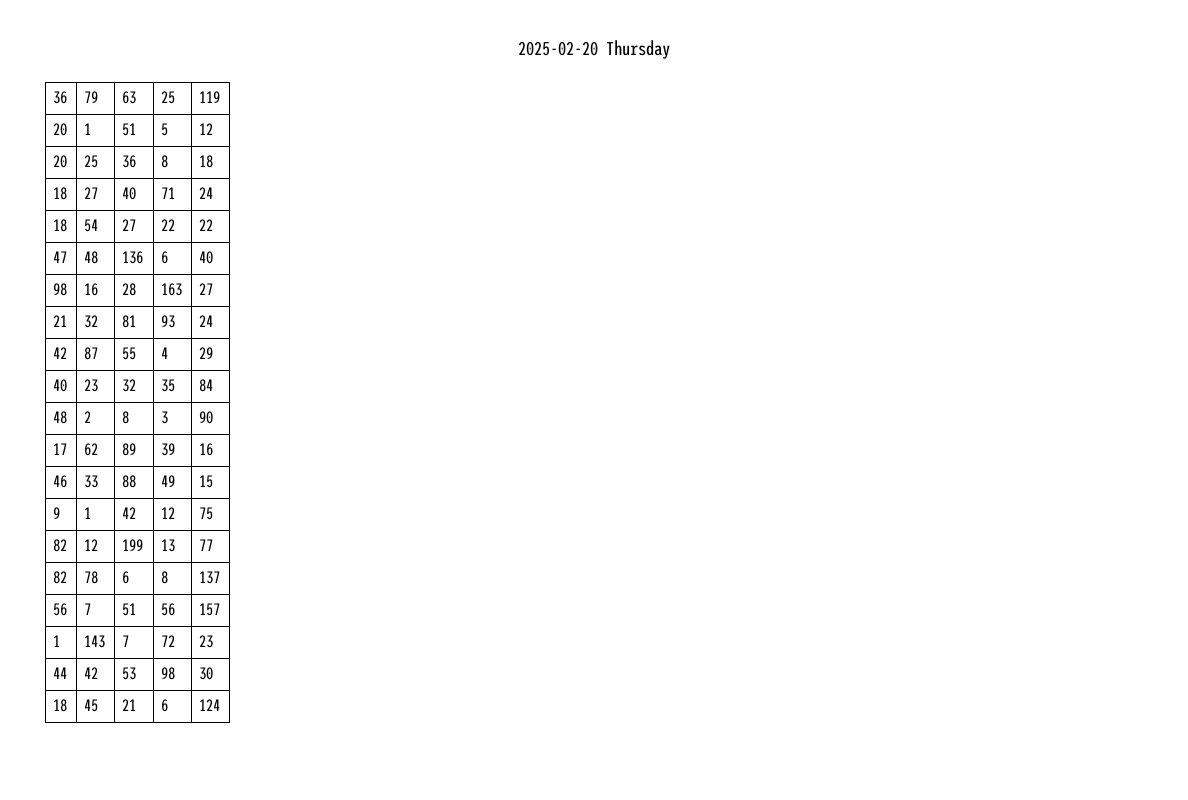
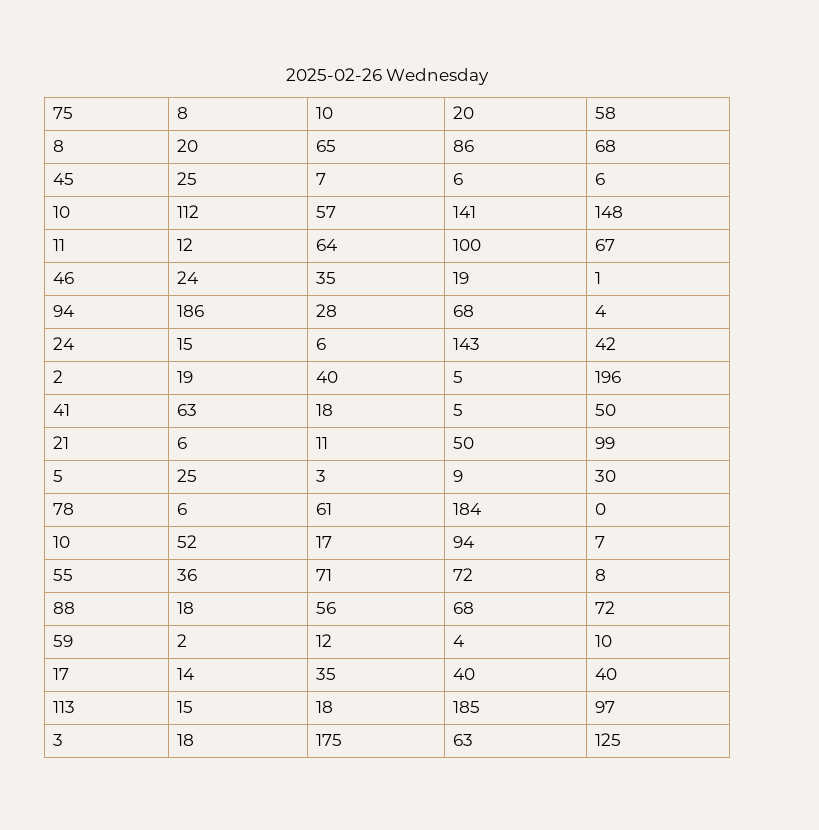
[518,40,670,59] [53,91,68,104] [84,91,99,103] [122,91,137,104] [161,91,176,104] [199,91,221,103] [53,123,68,136] [84,123,92,135] [122,123,137,136] [161,123,169,136] [199,123,214,135] [53,155,68,168] [84,155,99,168] [122,155,137,168] [161,155,169,168] [199,155,214,168] [53,187,68,200] [84,187,99,199] [122,187,137,200] [161,187,176,199] [199,187,214,199] [53,219,68,232] [84,219,99,232] [122,219,137,231] [161,219,176,231] [199,219,214,231] [53,251,68,263] [84,251,99,264] [122,251,144,264] [161,251,169,264] [199,251,214,264] [53,283,68,296] [84,283,99,296] [122,283,137,296] [161,283,183,296] [199,283,214,295] [53,315,68,327] [84,315,99,328] [122,315,137,328] [161,315,176,328] [199,315,214,327] [53,347,68,359] [84,347,99,360] [122,347,137,360] [161,347,169,359] [199,347,214,359] [53,379,68,392] [84,379,99,392] [122,379,137,392] [161,379,176,392] [199,379,214,392] [53,411,68,424] [84,411,92,423] [122,411,130,424] [161,411,169,424] [199,411,214,424] [53,443,68,455] [84,443,99,456] [122,443,137,456] [161,443,176,456] [199,443,214,456] [53,475,68,488] [84,475,99,488] [122,475,137,488] [161,475,176,487] [199,475,214,488] [53,507,61,519] [84,507,92,519] [122,507,137,519] [161,507,176,519] [199,507,214,520] [53,539,68,552] [84,539,99,551] [122,539,144,551] [161,539,176,552] [199,539,214,551] [53,571,68,584] [84,571,99,584] [122,571,130,584] [161,571,169,584] [199,571,221,584] [53,603,68,616] [84,603,92,615] [122,603,137,616] [161,603,176,616] [199,603,221,616] [53,635,61,647] [84,635,106,648] [122,635,130,647] [161,635,176,647] [199,635,214,648] [53,667,68,679] [84,667,99,679] [122,667,137,680] [161,667,176,680] [199,667,214,680] [53,699,68,712] [84,699,99,712] [122,699,137,711] [161,699,169,712] [199,699,221,711] 2025-02-20 Thursday // 36 | 79 | 63 | 25 | 119 // 20 | 1 | 51 | 5 | 12 // 20 | 25 | 36 | 8 | 18 // 18 | 27 | 40 | 71 | 24 // 18 | 54 | 27 | 22 | 22 // 47 | 48 | 136 | 6 | 40 // 98 | 16 | 28 | 163 | 27 // 21 | 32 | 81 | 93 | 24 // 42 | 87 | 55 | 4 | 29 // 40 | 23 | 32 | 35 | 84 // 48 | 2 | 8 | 3 | 90 // 17 | 62 | 89 | 39 | 16 // 46 | 33 | 88 | 49 | 15 // 9 | 1 | 42 | 12 | 75 // 82 | 12 | 199 | 13 | 77 // 82 | 78 | 6 | 8 | 137 // 56 | 7 | 51 | 56 | 157 // 1 | 143 | 7 | 72 | 23 // 44 | 42 | 53 | 98 | 30 // 18 | 45 | 21 | 6 | 124 -> [285,68,490,85] [53,107,74,119] [177,107,189,119] [316,107,334,119] [453,106,475,119] [595,107,617,119] [53,140,65,152] [177,139,199,152] [316,140,337,152] [453,140,475,152] [595,140,617,152] [53,173,75,185] [177,172,198,185] [316,173,327,185] [453,173,464,185] [595,173,606,185] [53,206,71,218] [177,205,200,218] [316,206,337,218] [453,206,477,218] [595,206,624,218] [53,239,66,251] [177,238,194,251] [316,239,338,251] [453,239,482,251] [595,239,616,251] [53,272,75,284] [177,271,199,284] [316,272,337,284] [453,272,470,284] [595,272,602,284] [53,305,75,317] [177,305,205,317] [316,304,338,317] [453,305,475,317] [595,305,607,317] [53,337,75,350] [177,338,194,350] [316,338,327,350] [453,338,481,350] [595,337,617,350] [53,370,64,383] [177,371,194,383] [316,371,339,383] [453,371,464,383] [595,371,622,383] [53,404,71,416] [177,404,198,416] [316,404,334,416] [453,404,464,416] [595,404,617,416] [53,436,70,449] [177,437,188,449] [316,437,329,449] [453,437,475,449] [595,437,616,449] [53,470,64,482] [177,469,198,482] [316,470,327,482] [453,470,464,482] [595,470,617,482] [53,503,75,515] [177,503,188,515] [316,503,333,515] [453,503,482,515] [595,503,607,515] [53,536,71,548] [177,535,198,548] [316,536,333,548] [453,536,475,548] [595,536,606,548] [53,569,74,581] [177,569,198,581] [316,569,333,581] [453,568,474,581] [595,569,607,581] [53,602,76,614] [177,602,195,614] [316,602,337,614] [453,602,475,614] [595,601,616,614] [53,635,74,647] [177,634,188,647] [316,634,333,647] [453,635,465,647] [595,635,613,647] [53,668,70,680] [177,668,195,680] [316,668,337,680] [453,668,476,680] [595,668,618,680] [53,701,76,713] [177,701,194,713] [316,701,334,713] [453,701,481,713] [595,701,616,713] [53,734,64,746] [177,734,195,746] [316,734,343,746] [453,734,474,746] [595,733,622,746] 2025-02-26 Wednesday // 75 | 8 | 10 | 20 | 58 // 8 | 20 | 65 | 86 | 68 // 45 | 25 | 7 | 6 | 6 // 10 | 112 | 57 | 141 | 148 // 11 | 12 | 64 | 100 | 67 // 46 | 24 | 35 | 19 | 1 // 94 | 186 | 28 | 68 | 4 // 24 | 15 | 6 | 143 | 42 // 2 | 19 | 40 | 5 | 196 // 41 | 63 | 18 | 5 | 50 // 21 | 6 | 11 | 50 | 99 // 5 | 25 | 3 | 9 | 30 // 78 | 6 | 61 | 184 | 0 // 10 | 52 | 17 | 94 | 7 // 55 | 36 | 71 | 72 | 8 // 88 | 18 | 56 | 68 | 72 // 59 | 2 | 12 | 4 | 10 // 17 | 14 | 35 | 40 | 40 // 113 | 15 | 18 | 185 | 97 // 3 | 18 | 175 | 63 | 125

